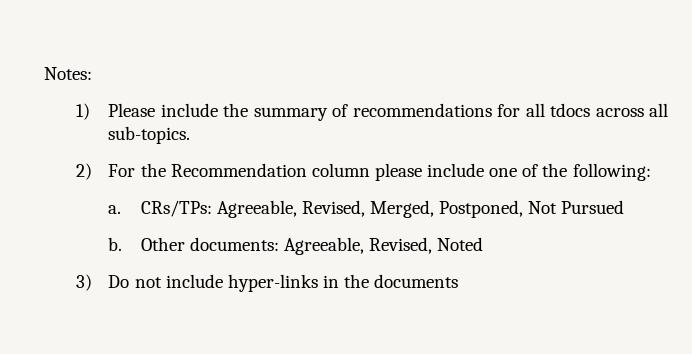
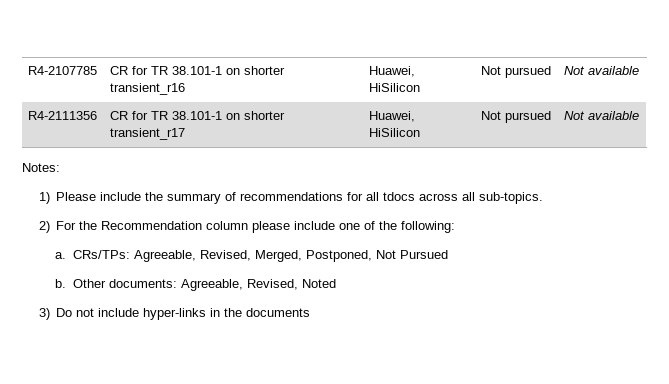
(44, 73) none -> [28,66,98,75] [110,66,286,75] [110,83,186,95] [369,66,416,77] [369,83,421,92] [481,66,552,78] [564,66,640,75] [28,111,98,120] [110,111,286,120] [110,128,186,140] [369,111,416,122] [369,128,421,137] [481,111,552,123] [564,111,640,120] R4-2107785 | CR for TR 38.101-1 on shorter transient_r16 | Huawei, HiSilicon | Not pursued | Not available // R4-2111356 | CR for TR 38.101-1 on shorter transient_r17 | Huawei, HiSilicon | Not pursued | Not available //

